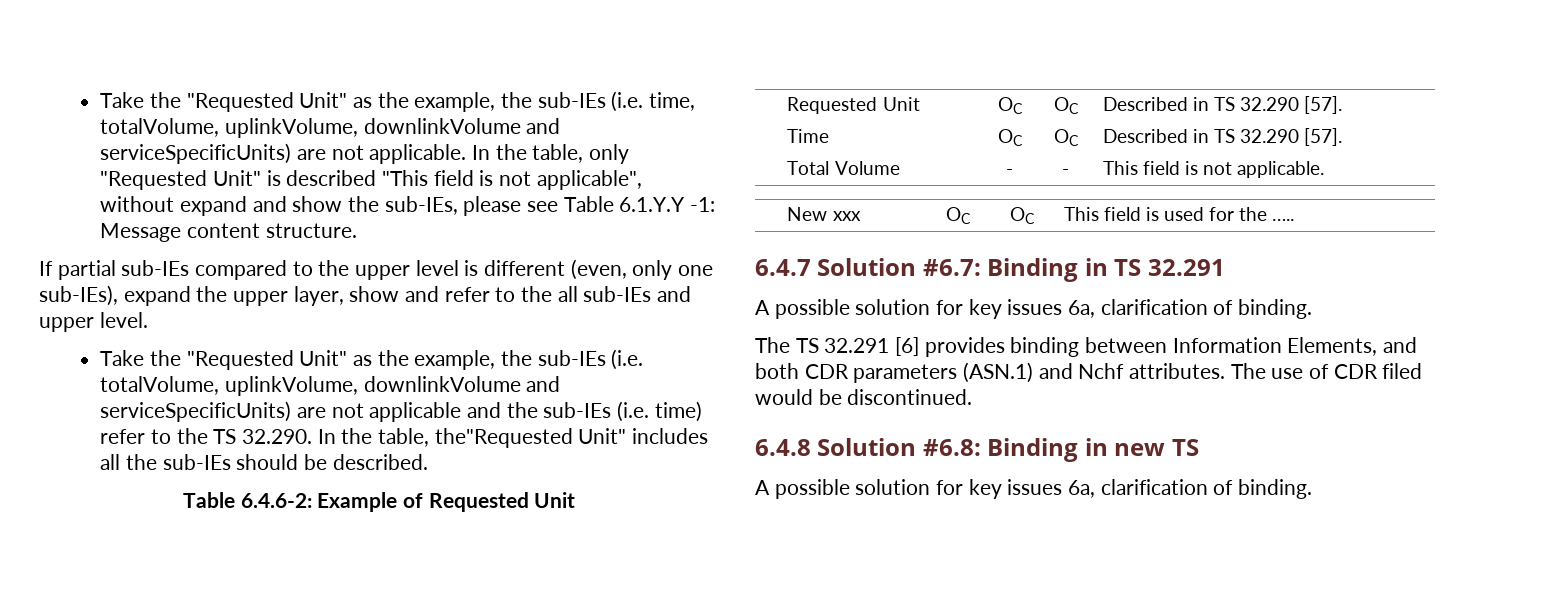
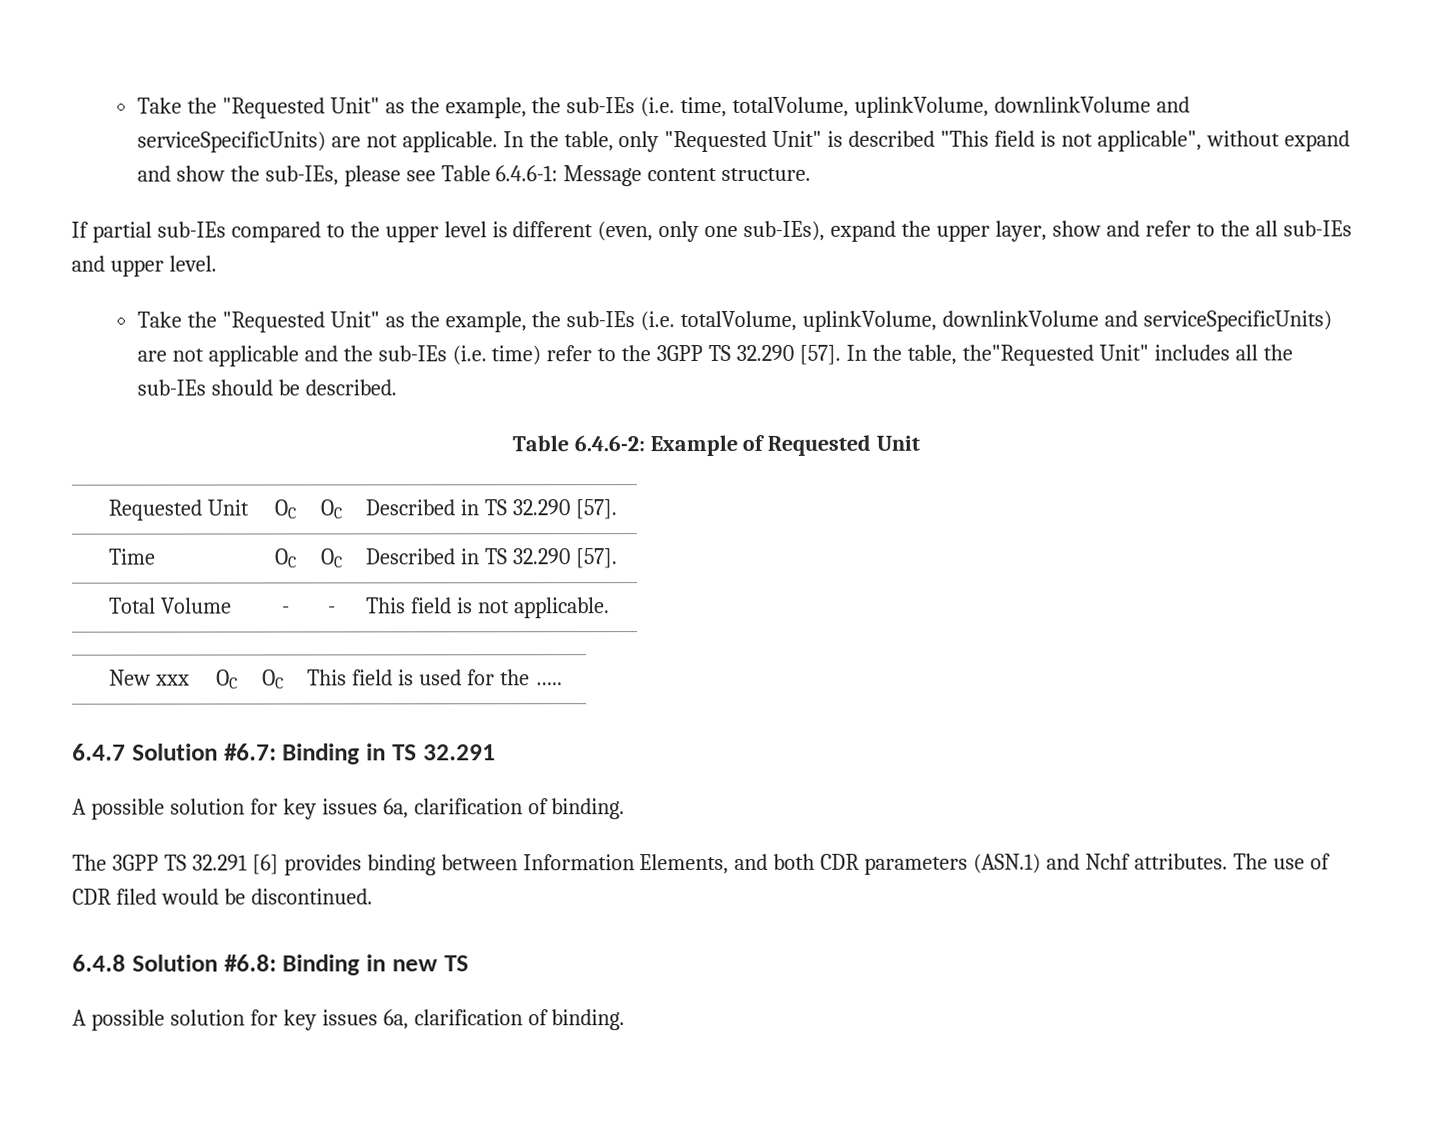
[619,197,715,212] 6.1.Y.Y -1: -> [495,165,559,182] 6.4.6-1:
[213,429,312,444] TS 32.290. -> [656,344,842,365] 3GPP TS 32.290 [57].
(790, 345) none -> [111,854,159,871] 3GPP

